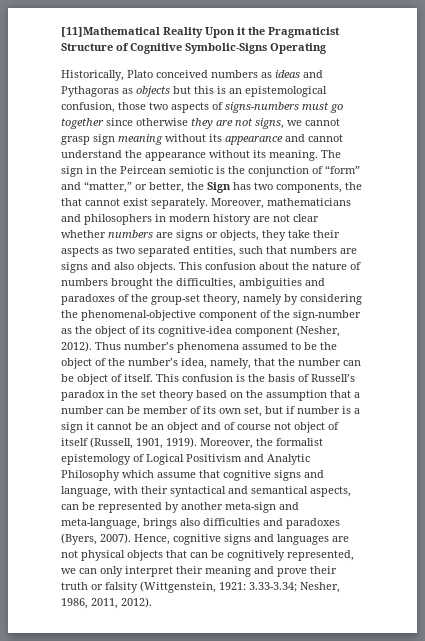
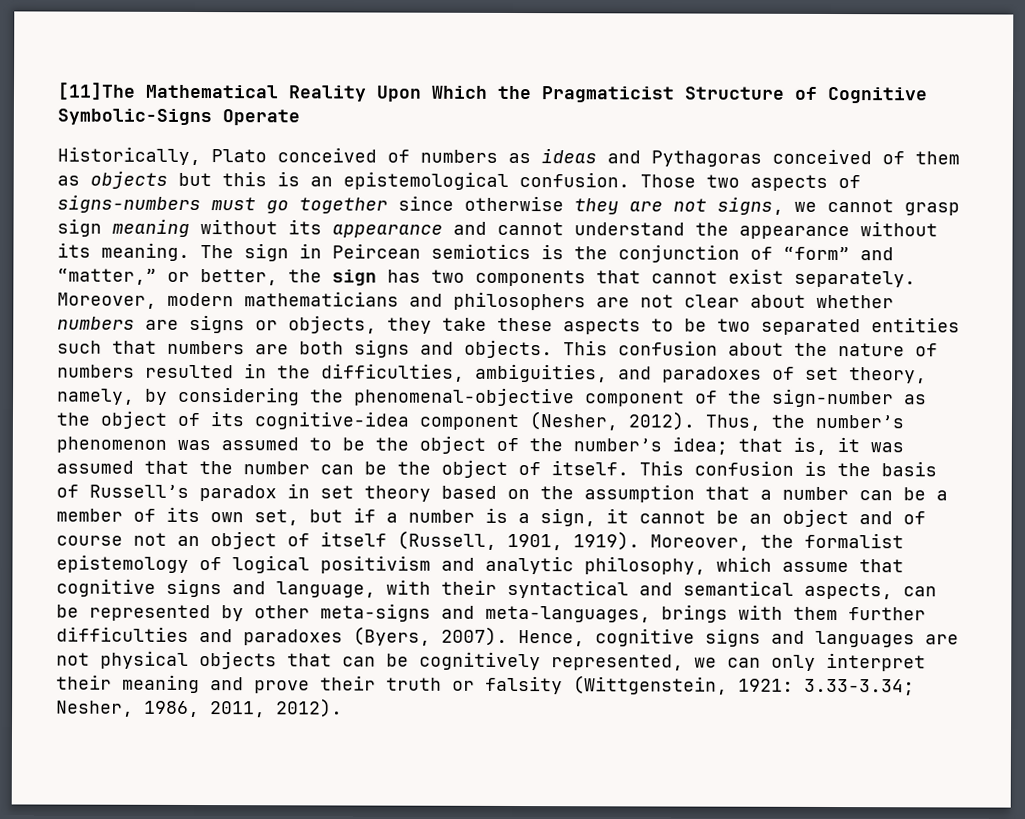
[61,27,160,37] [11]Mathematical -> [57,82,279,100] [11]The Mathematical
[237,27,246,35] it -> [431,85,488,99] Which
[270,43,327,54] Operating -> [222,109,300,126] Operate
(208, 74) none -> [387,149,410,163] of
(119, 91) none -> [772,148,960,165] conceived of them
[61,102,146,113] confusion, those -> [519,172,696,188] confusion. Those
[100,166,213,174] the Peircean semiotic -> [332,243,531,260] Peircean semiotics
[207,182,231,193] Sign -> [332,269,377,286] sign
[276,182,362,193] components, the -> [475,269,586,287] components
(264, 203) none -> [167,292,234,307] modern
[155,214,251,225] in modern history -> (586, 301) none
(319, 218) none -> [750,294,806,308] about
[313,230,340,238] [61,246,113,257] their aspects as -> [497,317,707,335] these aspects to be
[193,246,236,257] entities, -> [871,317,960,333] entities
[61,262,134,273] signs and also -> [299,339,454,358] both signs and
[111,278,153,289] brought -> [145,363,267,379] resulted in
[239,278,302,289] ambiguities -> [475,363,608,383] ambiguities,
[131,294,282,305] the group-set theory, namely -> [805,366,927,384] [57,388,135,405] set theory, namely,
[95,342,239,353] Thus number’s phenomena -> [705,414,904,431] [56,436,211,453] Thus, the number’s phenomenon was
[181,358,251,369] idea, namely, -> [672,436,904,455] [56,460,134,474] idea; that is, it was assumed
(74, 378) none -> [397,461,431,475] the
[121,390,138,398] the -> (310, 491) none
(140, 410) none -> [936,490,948,501] a
(295, 410) none -> [386,512,398,523] a
[61,422,83,433] sign -> [540,508,596,527] sign,
(291, 426) none -> [177,535,200,547] an
[146,454,310,465] [61,470,120,481] Logical Positivism and Analytic Philosophy -> [232,555,706,575] logical positivism and analytic philosophy,
[181,502,299,513] [61,518,200,529] another meta-sign and meta-language, brings also -> [254,603,926,623] other meta-signs and meta-languages, brings with them further

